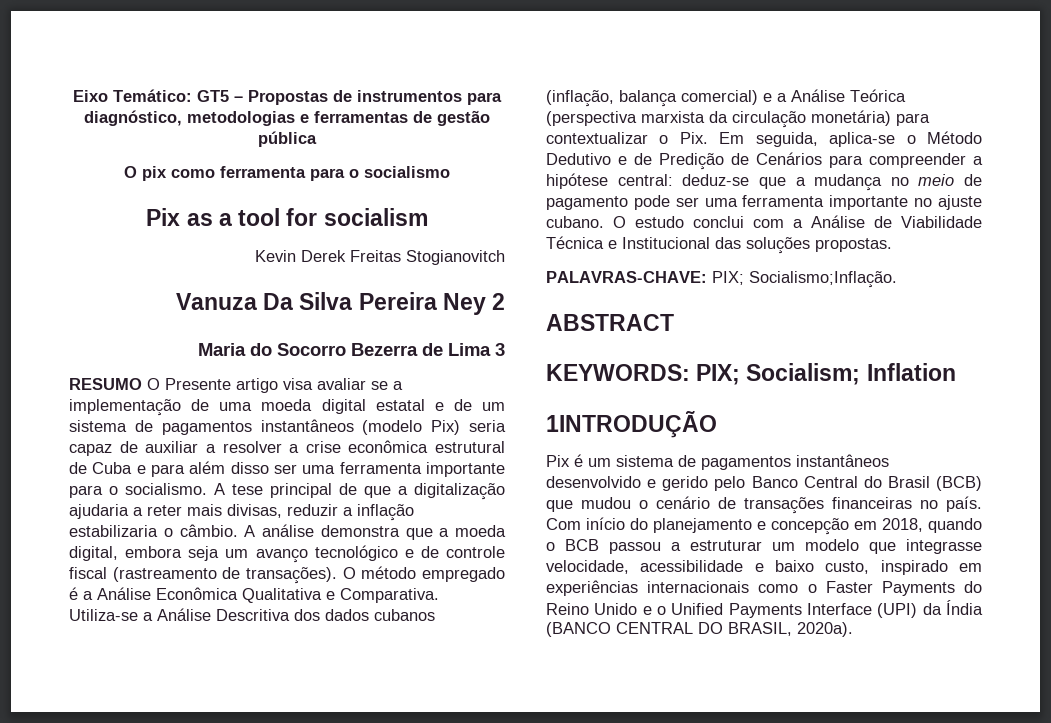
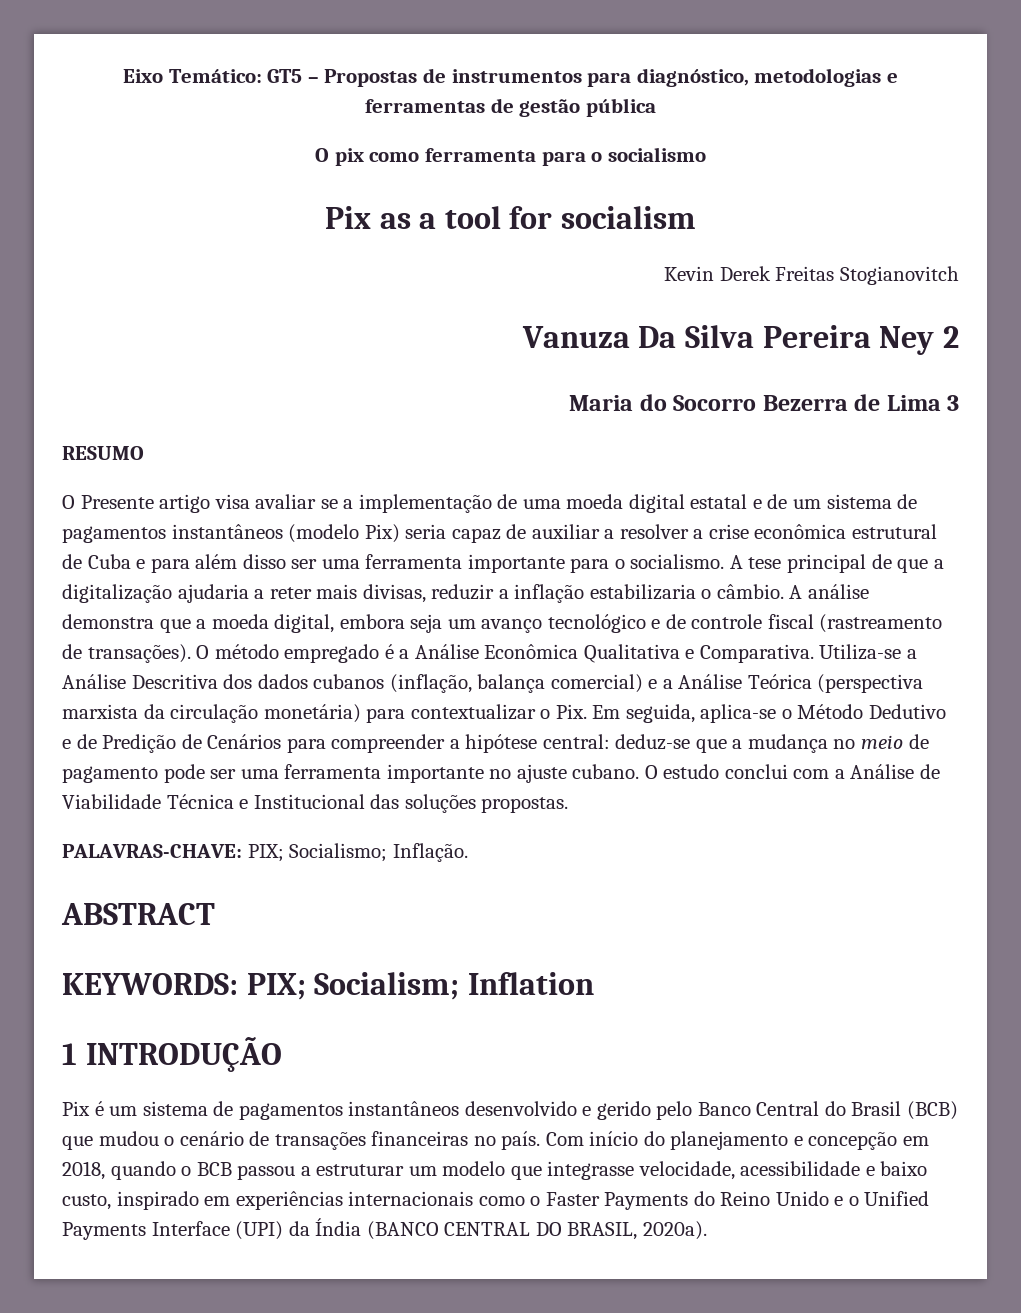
(142, 384) none -> (144, 453) //
[749,271,897,288] Socialismo;Inflação. -> [289,843,468,862] Socialismo; Inflação.
[546,411,717,438] 1INTRODUÇÃO -> [62,1037,282,1072] 1 INTRODUÇÃO

